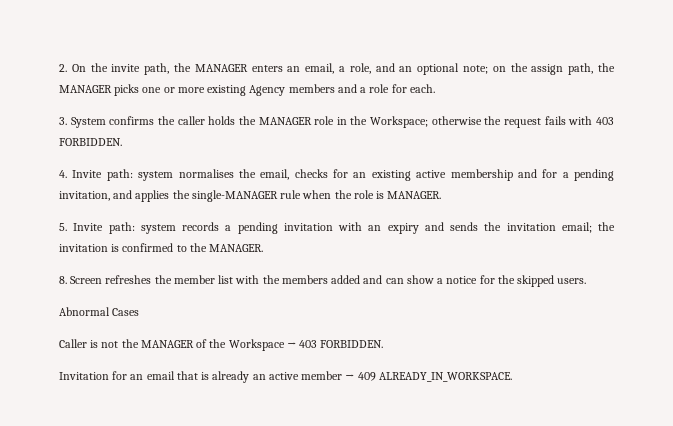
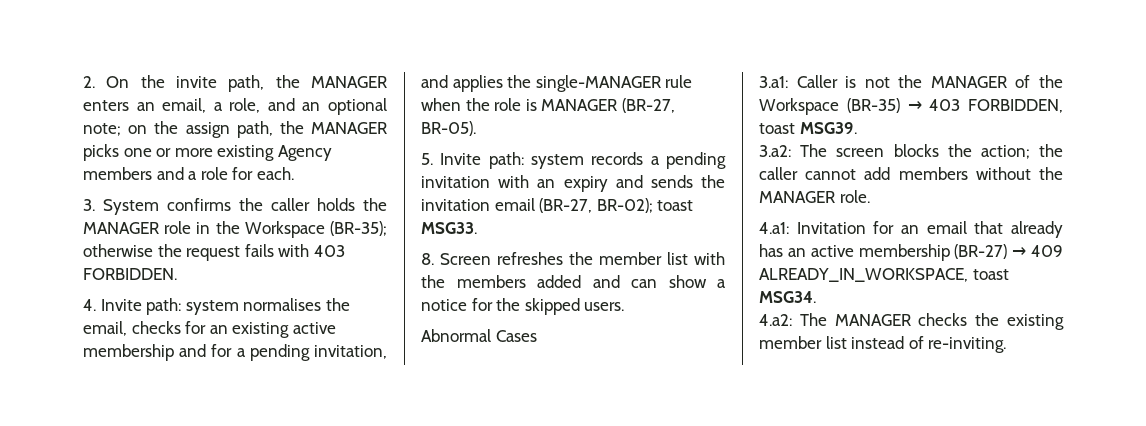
[370,116,429,128] Workspace; -> [244,221,387,238] Workspace (BR-35);
[387,191,442,199] MANAGER. -> [541,98,675,113] [421,121,476,136] MANAGER (BR-27, BR-05).
[561,222,615,233] [59,243,264,252] email; the invitation is confirmed to the MANAGER. -> [494,198,694,213] [421,222,477,234] email (BR-27, BR-02); toast MSG33.
(140, 312) none -> [759,76,788,88] 3.a1:
(285, 345) none -> [846,98,900,113] (BR-35)
[320,340,384,348] FORBIDDEN. // -> [968,99,1063,113] [759,122,857,134] [759,144,1063,159] [759,167,1063,180] [759,190,870,203] [759,222,789,234] FORBIDDEN, toast MSG39. // 3.a2: The screen blocks the action; the caller cannot add members without the MANAGER role. // 4.a1:
[201,371,512,383] is already an active member → 409 ALREADY_IN_WORKSPACE. -> [1011,221,1063,238] [759,244,1063,261] [759,268,1009,282] [759,291,816,303] [759,313,1064,330] [759,336,1007,353] already has an active membership (BR-27) → 409 ALREADY_IN_WORKSPACE, toast MSG34. // 4.a2: The MANAGER checks the existing member list instead of re-inviting.

